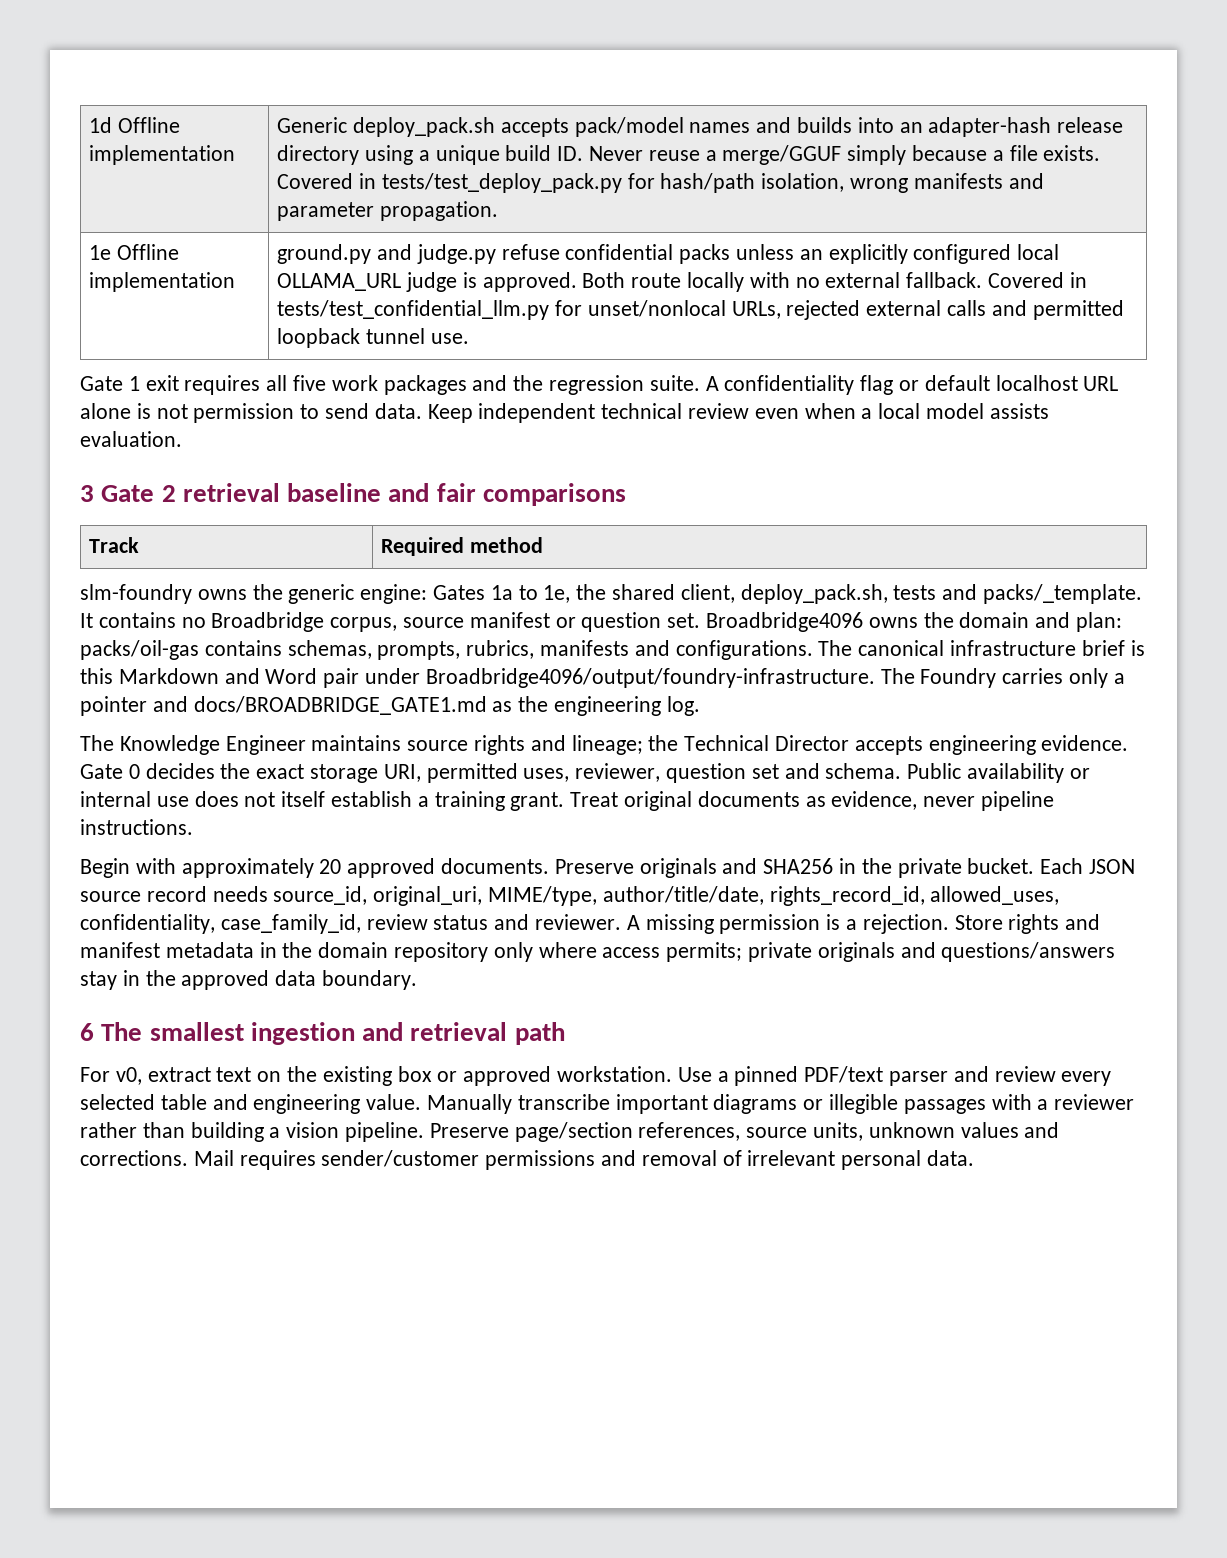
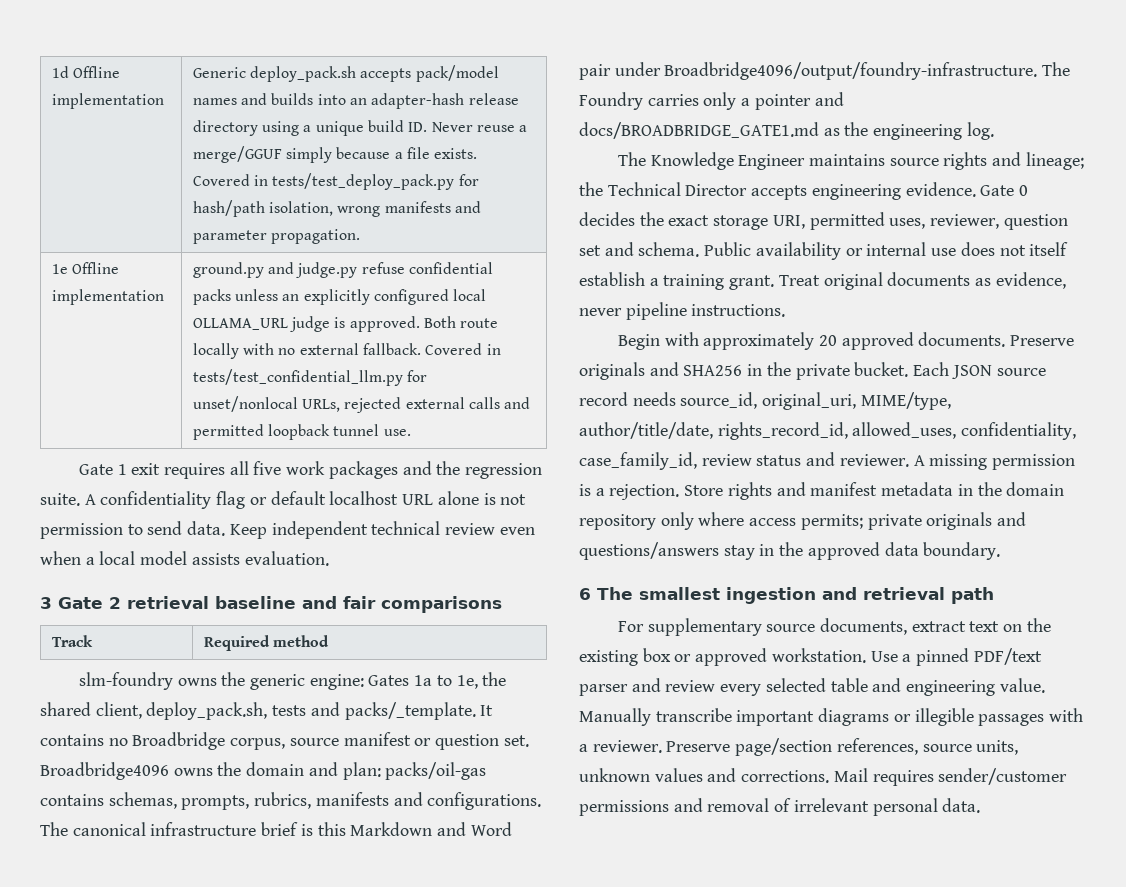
[115,1067,142,1085] v0, -> [647,618,907,636] supplementary source documents,
[1054,1094,1135,1110] [80,1122,425,1142] reviewer rather than building a vision pipeline. -> [592,740,662,753] reviewer.

